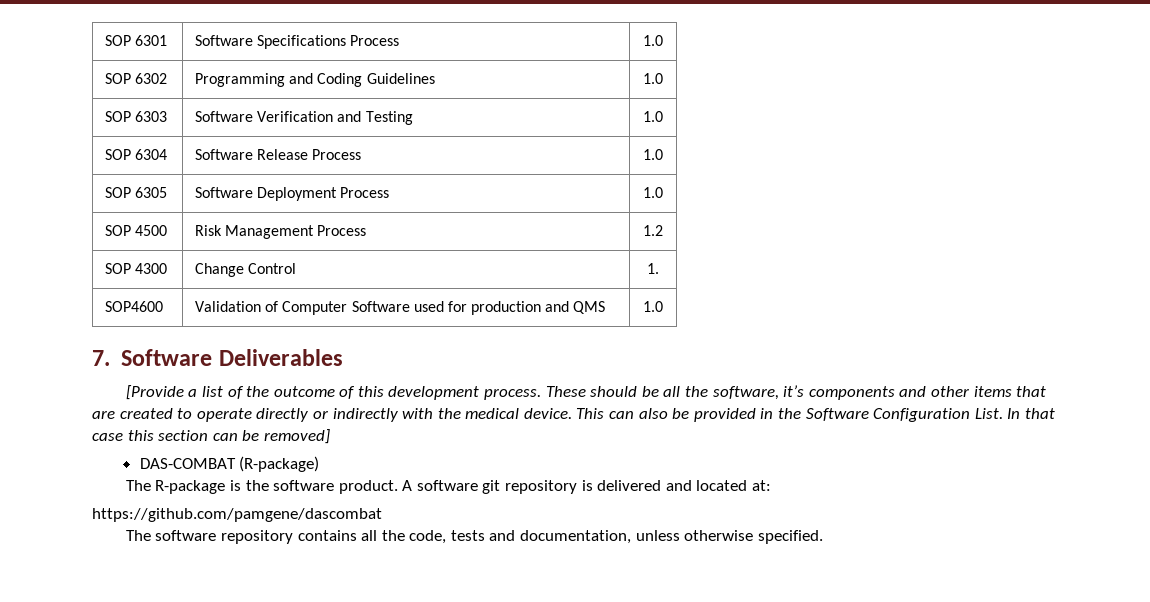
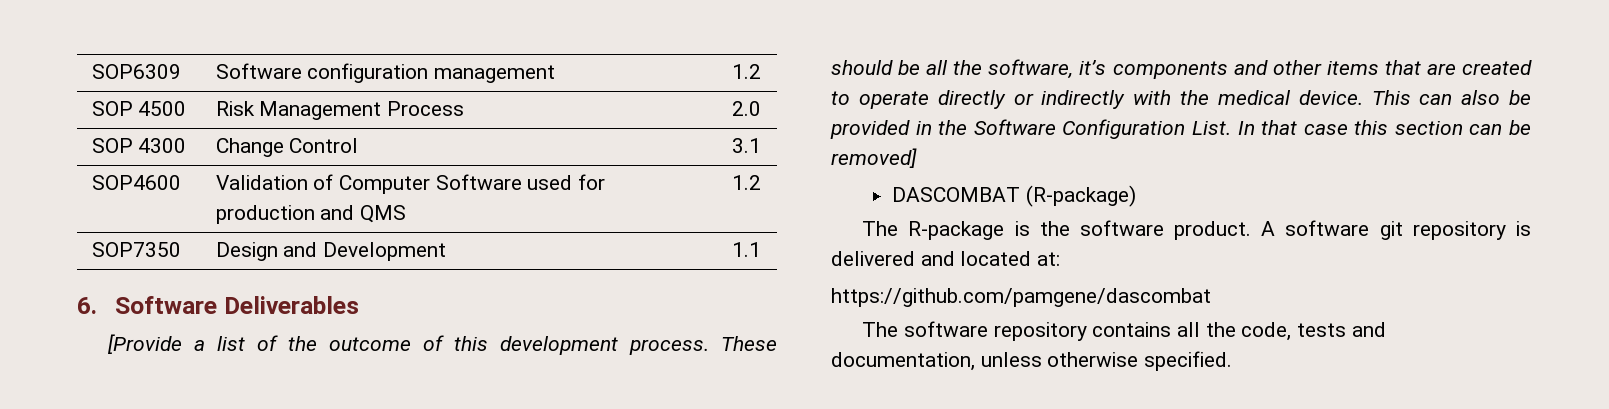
[105,35,168,46] [195,35,400,49] [643,35,663,46] [105,73,168,84] [195,73,435,87] [643,73,663,84] [105,111,168,122] [195,111,413,125] [643,111,663,122] [105,149,168,160] [195,149,362,160] [643,149,663,160] [105,187,168,198] [195,187,390,201] [643,187,663,198] SOP 6301 | Software Specifications Process | 1.0 // SOP 6302 | Programming and Coding Guidelines | 1.0 // SOP 6303 | Software Verification and Testing | 1.0 // SOP 6304 | Software Release Process | 1.0 // SOP 6305 | Software Deployment Process | 1.0 -> [91,64,181,79] [215,63,555,83] [732,64,761,79] SOP6309 | Software configuration management | 1.2
[643,225,663,236] 1.2 -> [732,101,761,116] 2.0
[647,263,659,274] 1. -> [732,138,761,153] 3.1
[643,301,663,312] [92,350,110,366] 1.0 // 7. -> [732,175,761,190] [91,242,181,257] [215,242,446,261] [732,242,761,257] [77,297,97,314] 1.2 // SOP7350 | Design and Development | 1.1 // 6.
[139,458,236,469] DAS-COMBAT -> [892,187,1021,202] DASCOMBAT

